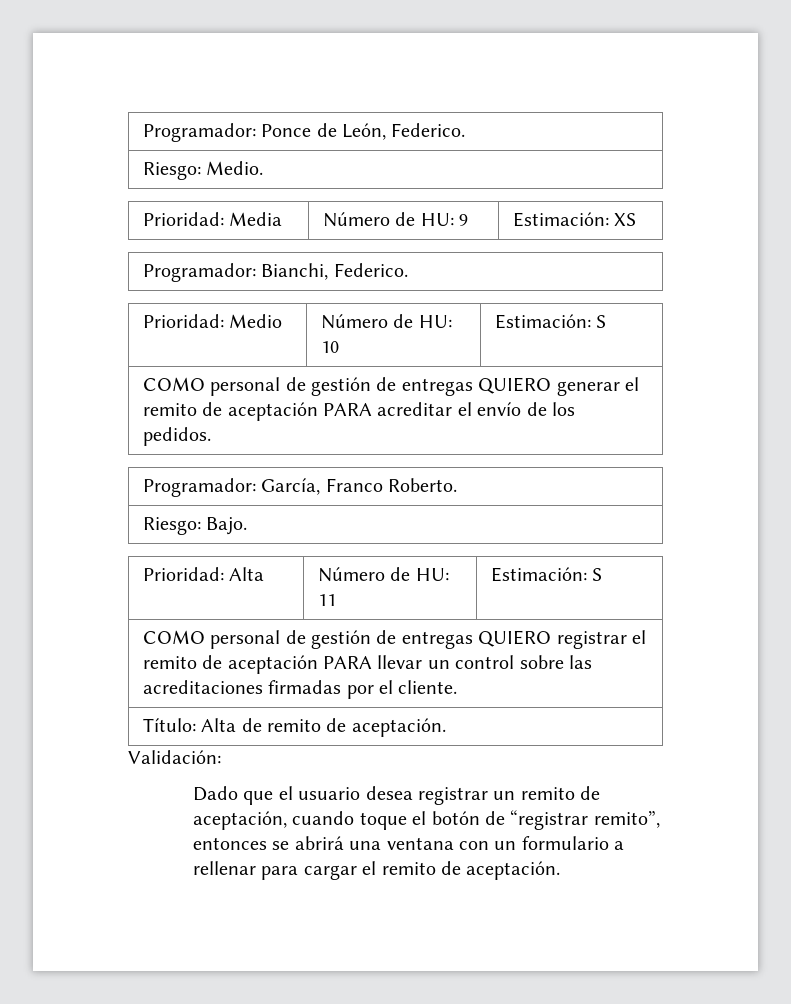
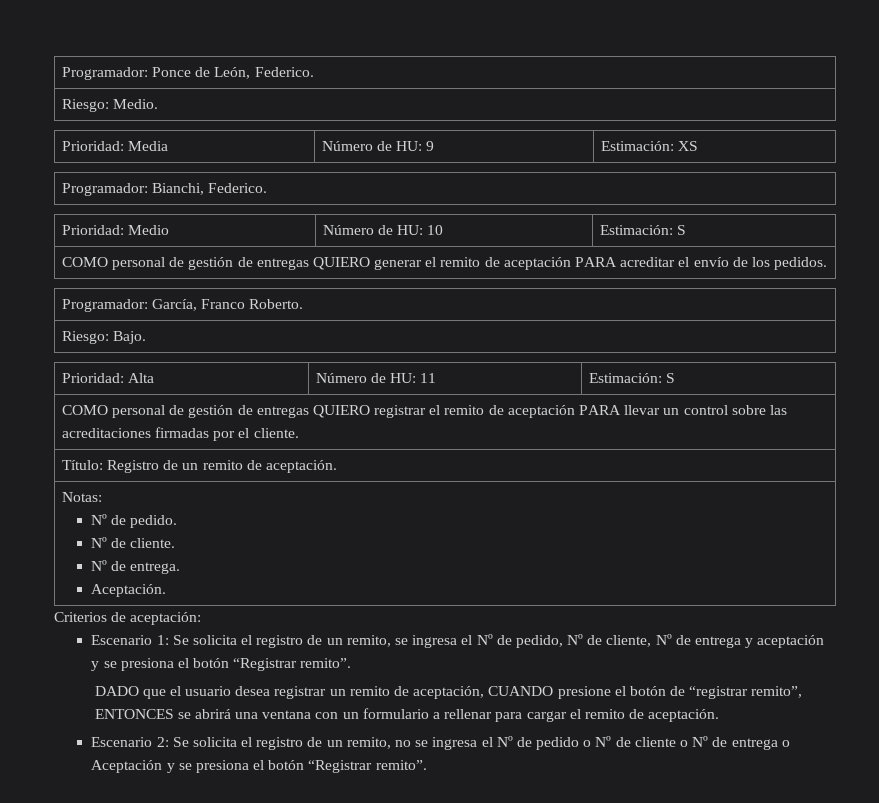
[201,718,446,737] [128,750,221,764] [192,786,238,801] Alta de remito de aceptación. // Validación: // Dado -> [106,460,337,473] [61,492,102,502] [90,514,178,528] [90,537,176,548] [90,560,181,574] [90,584,166,597] [54,612,202,625] [91,634,825,648] [91,658,352,671] [94,686,139,696] Registro de un remito de aceptación. // Notas: // Nº de pedido. // Nº de cliente. // Nº de entrega. // Aceptación. // Criterios de aceptación: // Escenario 1: Se solicita el registro de un remito, se ingresa el Nº de pedido, Nº de cliente, Nº de entrega y aceptación y se presiona el botón “Registrar remito”. // DADO
[292,811,407,830] cuando toque -> [488,686,611,699] CUANDO presione
[192,837,267,850] entonces -> [94,709,174,719] ENTONCES
(561, 870) none -> [91,736,790,750] [91,760,427,773] // Escenario 2: Se solicita el registro de un remito, no se ingresa el Nº de pedido o Nº de cliente o Nº de entrega o Aceptación y se presiona el botón “Registrar remito”.

